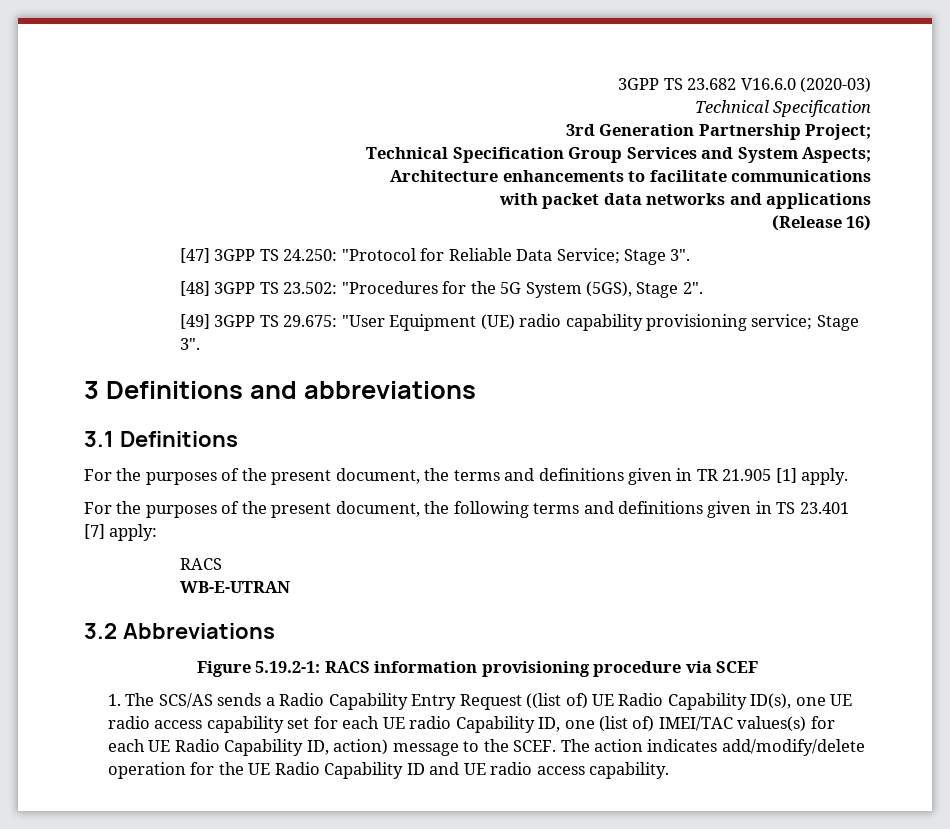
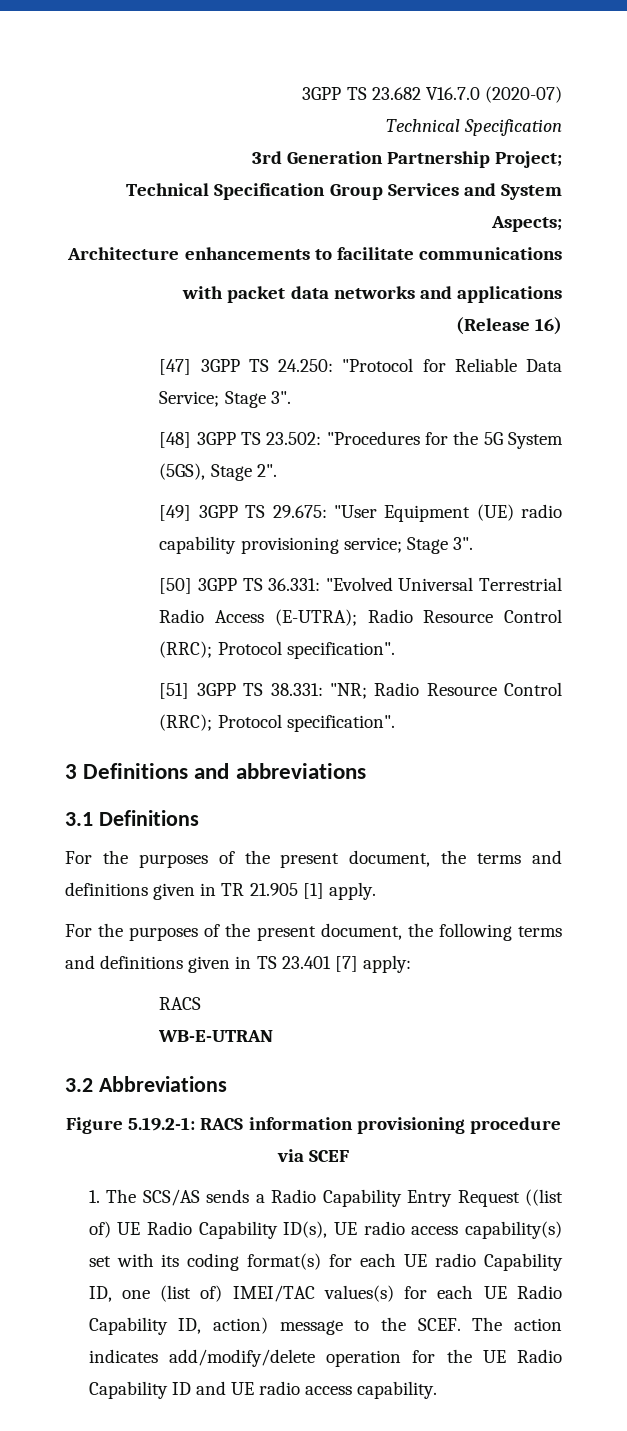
[740,77,872,93] V16.6.0 (2020-03) -> [425,86,562,103] V16.7.0 (2020-07)
(200, 344) none -> [159,577,562,594] [159,609,563,626] [159,641,395,659] [159,682,562,699] [159,714,395,732] // [50] 3GPP TS 36.331: "Evolved Universal Terrestrial Radio Access (E-UTRA); Radio Resource Control (RRC); Protocol specification". // [51] 3GPP TS 38.331: "NR; Radio Resource Control (RRC); Protocol specification".
[795,694,853,706] [107,716,310,733] one UE radio access capability set -> [333,1221,562,1239] [88,1253,322,1271] UE radio access capability(s) set with its coding format(s)

